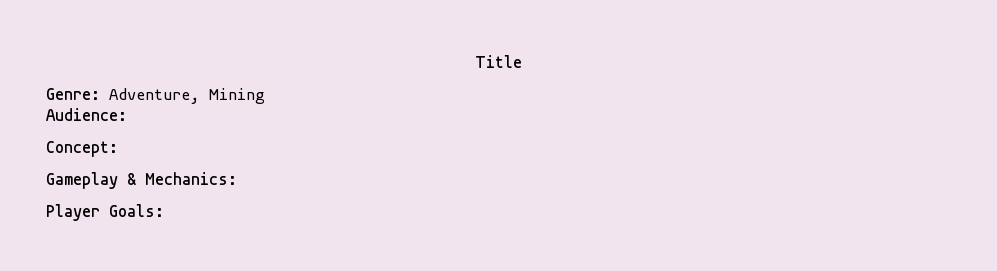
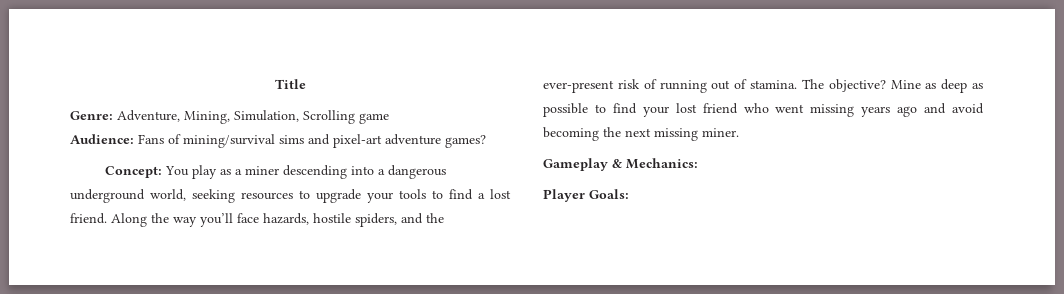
[209,88,265,104] [46,108,127,121] [46,141,118,157] Mining // Audience: // Concept: -> [184,110,389,124] [70,134,486,148] [105,165,447,179] [70,189,511,203] [70,213,444,227] [543,79,983,93] [543,103,984,117] [543,127,739,141] Mining, Simulation, Scrolling game // Audience: Fans of mining/survival sims and pixel-art adventure games? // Concept: You play as a miner descending into a dangerous underground world, seeking resources to upgrade your tools to find a lost friend. Along the way you’ll face hazards, hostile spiders, and the ever-present risk of running out of stamina. The objective? Mine as deep as possible to find your lost friend who went missing years ago and avoid becoming the next missing miner.

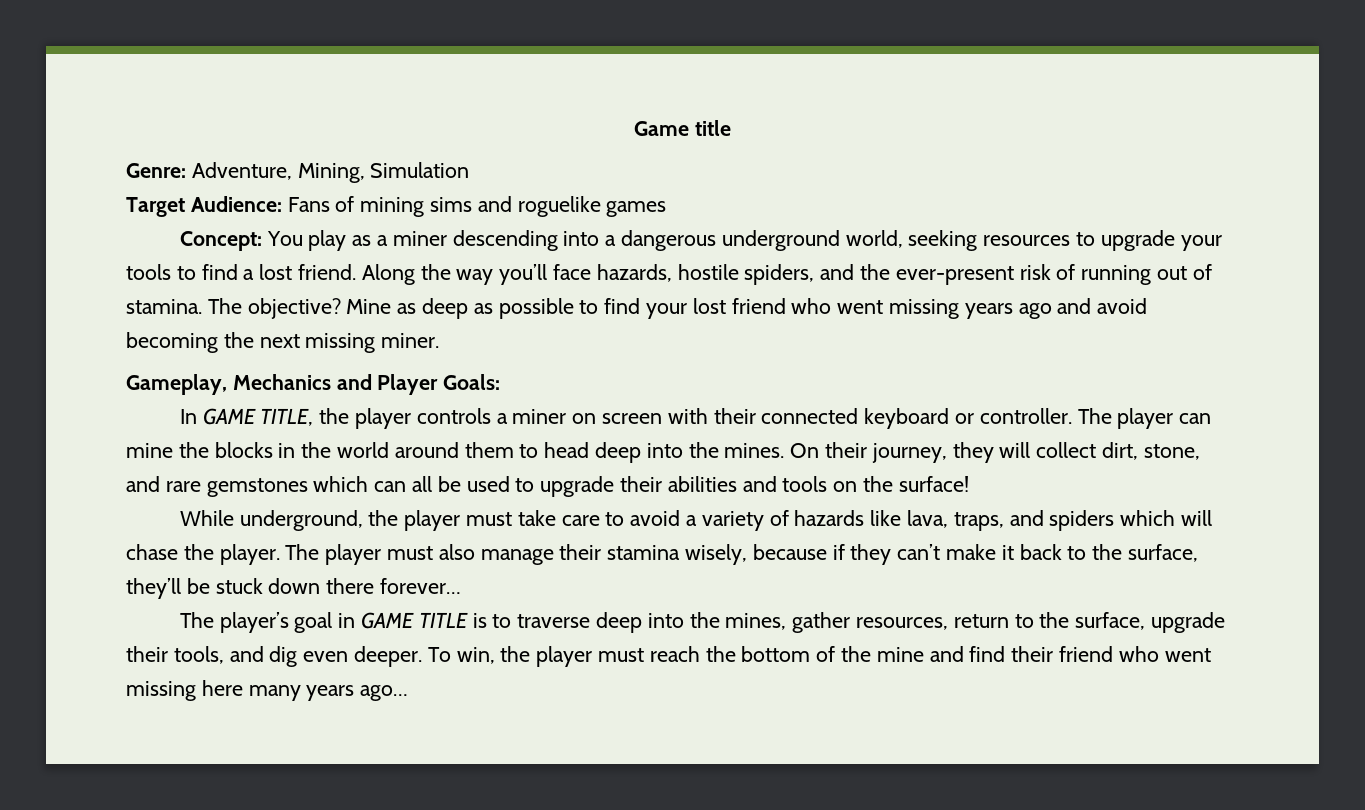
[274,79,306,89] Title -> [634,120,731,136] Game title
[234,110,389,124] Simulation, Scrolling game // -> [370,162,470,178] [126,197,185,217] Simulation // Target
[183,134,275,148] mining/survival -> [360,197,425,217] mining
[333,134,486,148] pixel-art adventure games? -> [517,196,667,217] roguelike games
[543,158,698,171] Gameplay & Mechanics: // -> [126,374,372,395] Gameplay, Mechanics and
(629, 194) none -> [179,408,1212,429] [126,442,1200,463] [126,476,969,497] [179,510,1213,531] [126,544,1199,565] [126,578,462,599] [179,612,1226,633] [126,646,1211,667] [126,680,409,701] // In GAME TITLE, the player controls a miner on screen with their connected keyboard or controller. The player can mine the blocks in the world around them to head deep into the mines. On their journey, they will collect dirt, stone, and rare gemstones which can all be used to upgrade their abilities and tools on the surface! // While underground, the player must take care to avoid a variety of hazards like lava, traps, and spiders which will chase the player. The player must also manage their stamina wisely, because if they can’t make it back to the surface, they’ll be stuck down there forever… // The player’s goal in GAME TITLE is to traverse deep into the mines, gather resources, return to the surface, upgrade their tools, and dig even deeper. To win, the player must reach the bottom of the mine and find their friend who went missing here many years ago…

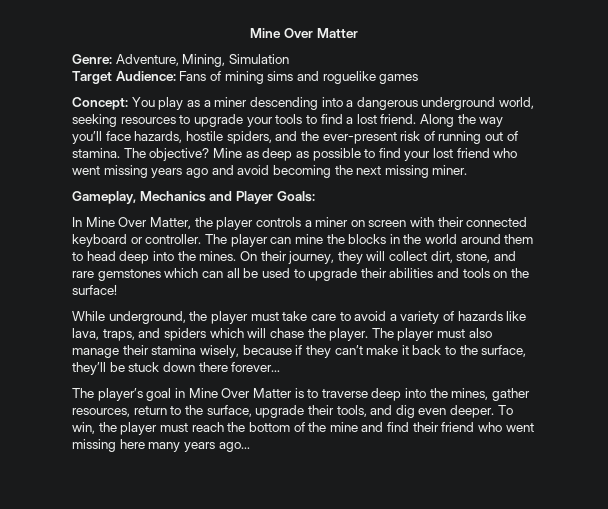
[634,120,731,136] Game title -> [250,28,358,38] Mine Over Matter
[202,408,314,426] GAME TITLE, -> [85,217,191,229] Mine Over Matter,
[360,612,468,629] GAME TITLE -> [188,388,292,398] Mine Over Matter

